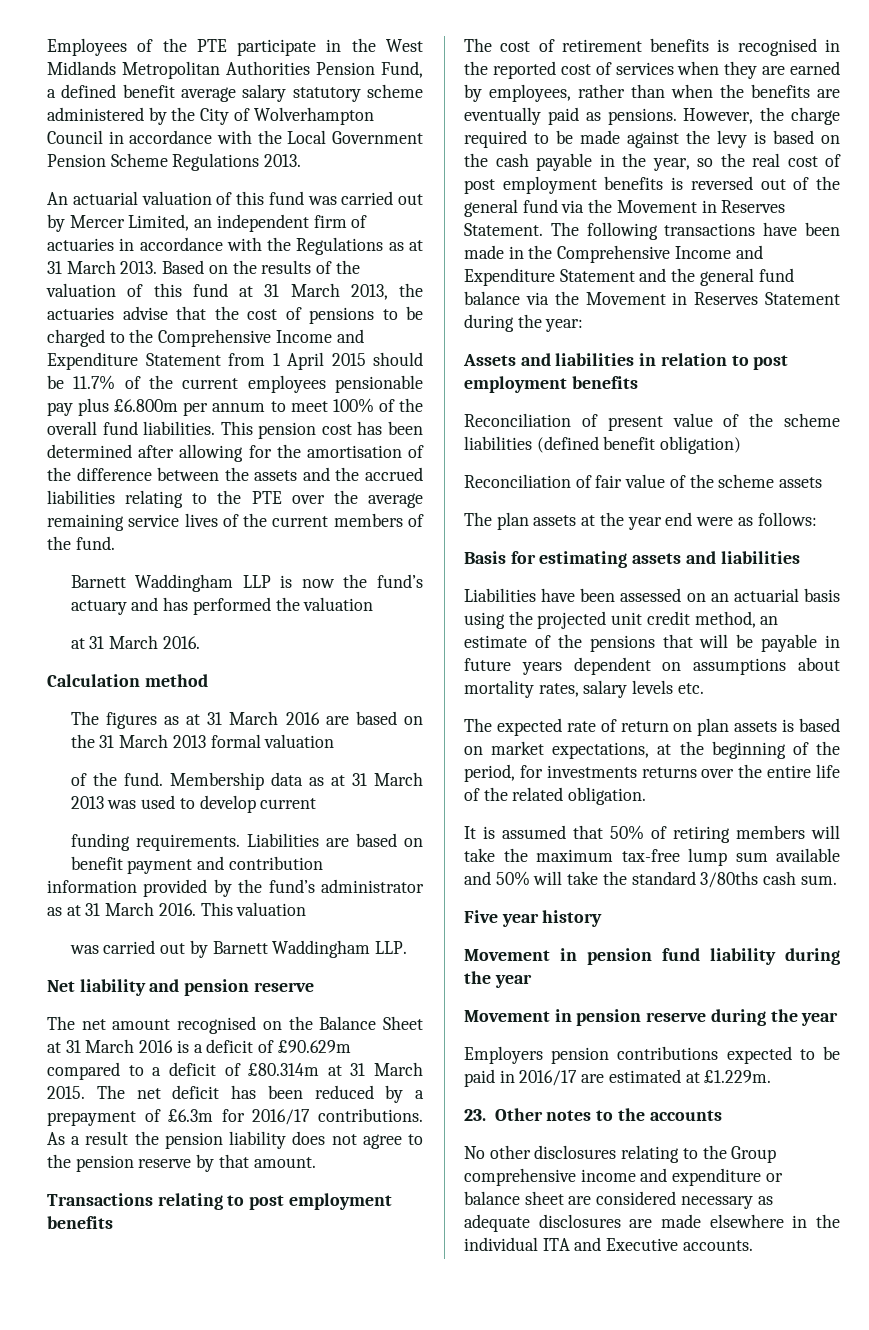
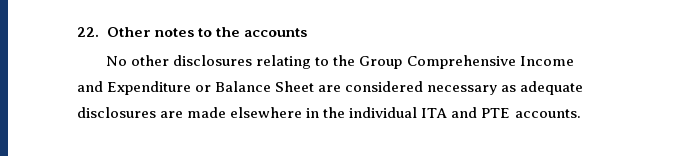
[47,38,423,56] [47,61,423,79] [47,84,423,102] [47,107,374,125] [47,130,423,144] [47,153,302,171] [47,191,423,205] [47,214,368,232] [47,237,423,255] [47,260,360,274] [46,283,423,300] [47,306,423,324] [47,329,364,347] [47,352,423,370] [47,375,423,393] [47,398,423,416] [47,421,423,439] [47,444,424,462] [47,467,423,481] [47,490,423,508] [47,513,424,531] [47,536,115,550] [70,574,423,592] [70,597,374,615] [70,635,200,649] [47,674,208,687] [70,711,424,729] [70,734,335,748] [70,772,423,790] [70,795,317,813] [70,833,423,851] [70,856,323,874] [47,879,424,897] [47,902,307,916] [69,940,408,958] [47,979,314,996] [47,1016,423,1034] [47,1039,351,1053] [47,1062,423,1080] [47,1085,424,1103] [47,1108,423,1126] [47,1131,423,1149] [47,1154,316,1172] [47,1193,392,1210] [47,1216,113,1229] [464,38,840,56] [464,61,840,79] [464,84,840,102] [464,107,840,125] [464,130,840,148] [464,153,841,171] [464,176,840,194] [464,199,786,217] [464,222,840,240] [464,245,763,263] [464,268,794,286] [464,291,840,305] [464,314,584,332] [463,353,789,370] [464,376,638,393] [464,413,840,431] [464,436,742,454] [464,474,823,488] [464,512,817,530] [464,551,800,568] [464,588,840,602] [464,611,779,629] [464,634,840,652] [464,657,840,675] [464,680,704,698] [464,718,840,736] [464,741,840,759] [464,764,840,782] [464,787,647,805] [464,825,840,843] [464,848,840,866] [464,871,837,888] [464,910,603,927] [464,948,840,965] [464,971,532,988] [464,1009,839,1026] [464,1046,840,1064] [464,1069,772,1087] [464,1109,486,1121] Employees of the PTE participate in the West Midlands Metropolitan Authorities Pension Fund, a defined benefit average salary statutory scheme administered by the City of Wolverhampton Council in accordance with the Local Government Pension Scheme Regulations 2013. // An actuarial valuation of this fund was carried out by Mercer Limited, an independent firm of actuaries in accordance with the Regulations as at 31 March 2013. Based on the results of the valuation of this fund at 31 March 2013, the actuaries advise that the cost of pensions to be charged to the Comprehensive Income and Expenditure Statement from 1 April 2015 should be 11.7% of the current employees pensionable pay plus £6.800m per annum to meet 100% of the overall fund liabilities. This pension cost has been determined after allowing for the amortisation of the difference between the assets and the accrued liabilities relating to the PTE over the average remaining service lives of the current members of the fund. // Barnett Waddingham LLP is now the fund’s actuary and has performed the valuation // at 31 March 2016. // Calculation method // The figures as at 31 March 2016 are based on the 31 March 2013 formal valuation // of the fund. Membership data as at 31 March 2013 was used to develop current // funding requirements. Liabilities are based on benefit payment and contribution // information provided by the fund’s administrator as at 31 March 2016. This valuation // was carried out by Barnett Waddingham LLP. // Net liability and pension reserve // The net amount recognised on the Balance Sheet at 31 March 2016 is a deficit of £90.629m compared to a deficit of £80.314m at 31 March 2015. The net deficit has been reduced by a prepayment of £6.3m for 2016/17 contributions. As a result the pension liability does not agree to the pension reserve by that amount. // Transactions relating to post employment benefits // The cost of retirement benefits is recognised in the reported cost of services when they are earned by employees, rather than when the benefits are eventually paid as pensions. However, the charge required to be made against the levy is based on the cash payable in the year, so the real cost of post employment benefits is reversed out of the general fund via the Movement in Reserves Statement. The following transactions have been made in the Comprehensive Income and Expenditure Statement and the general fund balance via the Movement in Reserves Statement during the year: // Assets and liabilities in relation to post employment benefits // Reconciliation of present value of the scheme liabilities (defined benefit obligation) // Reconciliation of fair value of the scheme assets // The plan assets at the year end were as follows: // Basis for estimating assets and liabilities // Liabilities have been assessed on an actuarial basis using the projected unit credit method, an estimate of the pensions that will be payable in future years dependent on assumptions about mortality rates, salary levels etc. // The expected rate of return on plan assets is based on market expectations, at the beginning of the period, for investments returns over the entire life of the related obligation. // It is assumed that 50% of retiring members will take the maximum tax-free lump sum available and 50% will take the standard 3/80ths cash sum. // Five year history // Movement in pension fund liability during the year // Movement in pension reserve during the year // Employers pension contributions expected to be paid in 2016/17 are estimated at £1.229m. // 23. -> [77,27,99,37] 22.
[464,1168,783,1186] [464,1191,564,1205] comprehensive income and expenditure or balance sheet -> [406,55,574,69] [77,81,315,95] Comprehensive Income and Expenditure or Balance Sheet
[606,1238,679,1251] Executive -> [481,108,511,118] PTE

